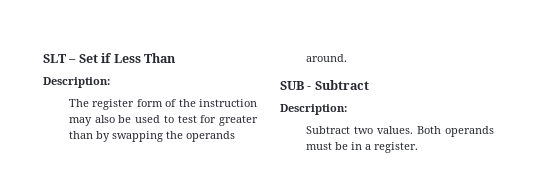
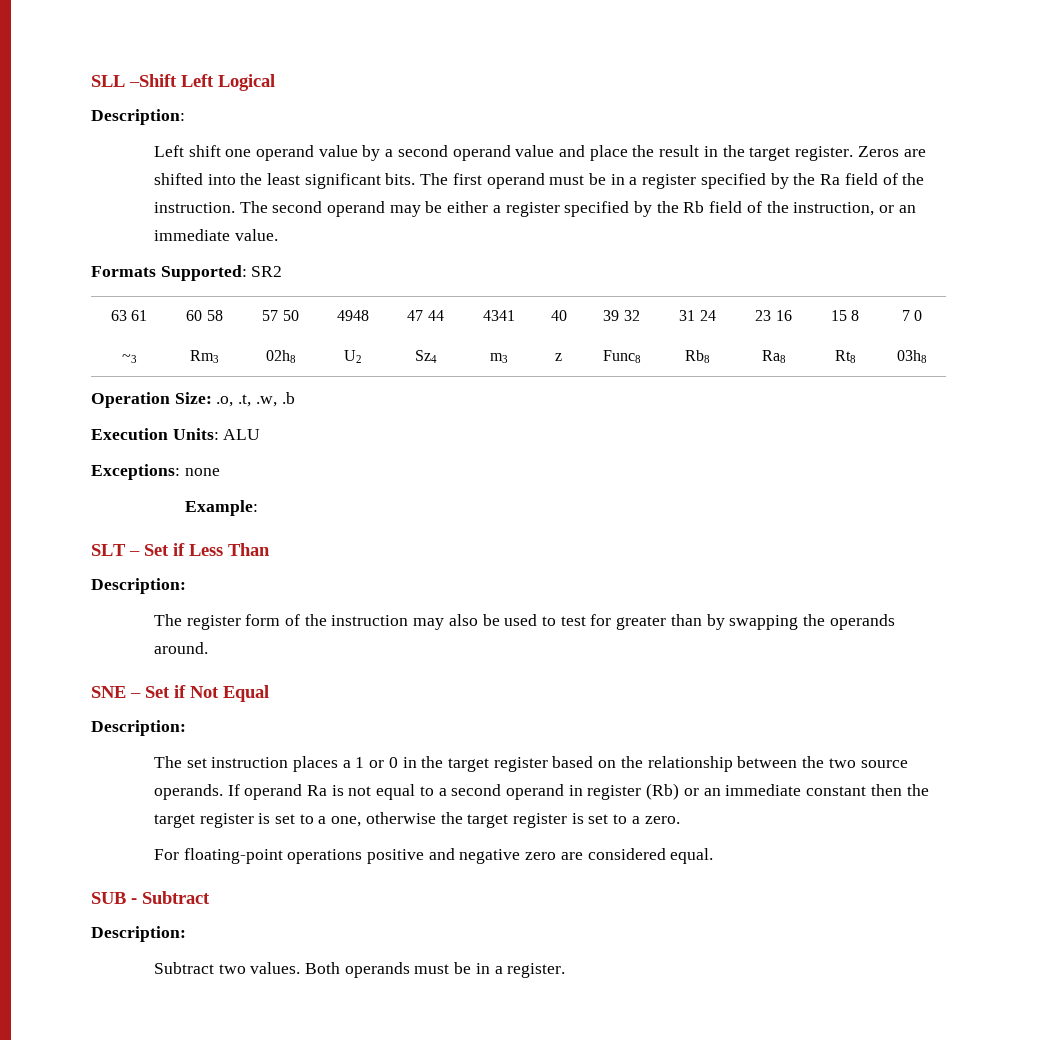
(43, 58) none -> [91,74,275,91] [91,109,185,125] [153,145,926,161] [153,173,925,189] [153,201,916,217] [153,229,278,241] [91,265,283,281] [110,310,148,321] [186,310,223,321] [262,310,299,321] [337,310,369,321] [407,310,444,321] [482,310,515,321] [550,310,567,321] [603,310,640,321] [679,310,716,321] [755,310,792,321] [830,310,860,321] [901,310,923,321] [121,354,137,363] [190,350,219,363] [265,350,296,363] [344,350,362,363] [414,350,437,363] [489,353,508,363] [555,353,562,361] [602,350,641,363] [685,350,710,363] [761,350,786,363] [834,350,856,363] [897,350,927,363] [91,392,295,408] [91,428,261,440] [91,464,220,480] [185,500,259,516] SLL –Shift Left Logical // Description: // Left shift one operand value by a second operand value and place the result in the target register. Zeros are shifted into the least significant bits. The first operand must be in a register specified by the Ra field of the instruction. The second operand may be either a register specified by the Rb field of the instruction, or an immediate value. // Formats Supported: SR2 // 63 61 | 60 58 | 57 50 | 4948 | 47 44 | 4341 | 40 | 39 32 | 31 24 | 23 16 | 15 8 | 7 0 // ~3 | Rm3 | 02h8 | U2 | Sz4 | m3 | z | Func8 | Rb8 | Ra8 | Rt8 | 03h8 // Operation Size: .o, .t, .w, .b // Execution Units: ALU // Exceptions: none // Example: //
(347, 58) none -> [91,685,269,702] [91,720,186,736] [153,756,908,772] [153,783,929,800] [153,812,680,828] [153,848,714,864] // SNE – Set if Not Equal // Description: // The set instruction places a 1 or 0 in the target register based on the relationship between the two source operands. If operand Ra is not equal to a second operand in register (Rb) or an immediate constant then the target register is set to a one, otherwise the target register is set to a zero. // For floating-point operations positive and negative zero are considered equal.

